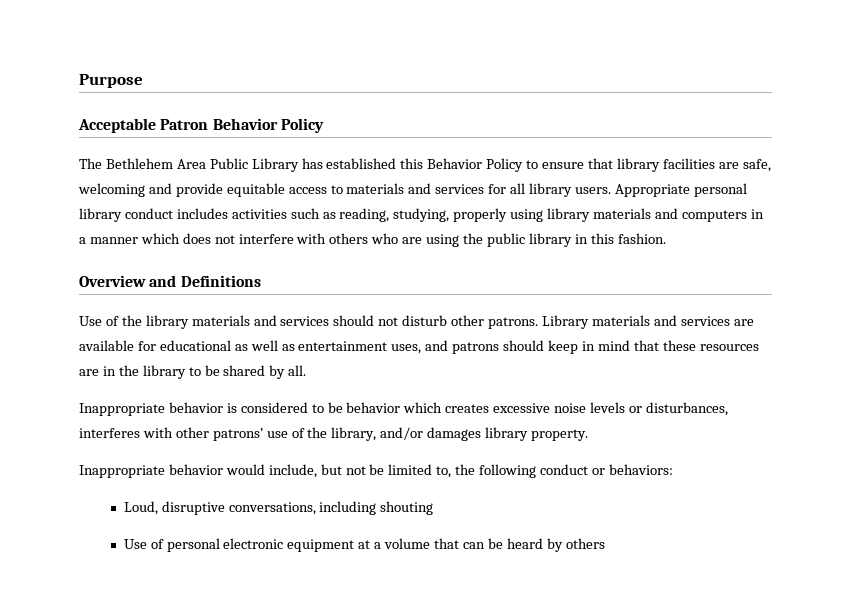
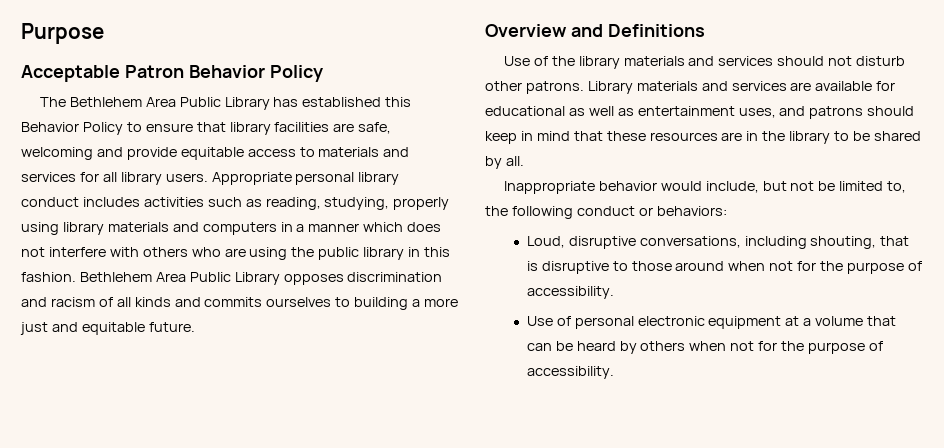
(666, 238) none -> [79,272,443,285] [21,297,459,310] [20,322,195,335] Bethlehem Area Public Library opposes discrimination and racism of all kinds and commits ourselves to building a more just and equitable future.
[79,402,728,416] [79,427,589,441] // Inappropriate behavior is considered to be behavior which creates excessive noise levels or disturbances, interferes with other patrons’ use of the library, and/or damages library property. -> (524, 161) none
[380,501,434,515] shouting -> [810,236,910,249] [526,261,922,274] [526,286,614,299] shouting, that is disruptive to those around when not for the purpose of accessibility.
(605, 543) none -> [689,341,883,354] [526,366,614,379] when not for the purpose of accessibility.

